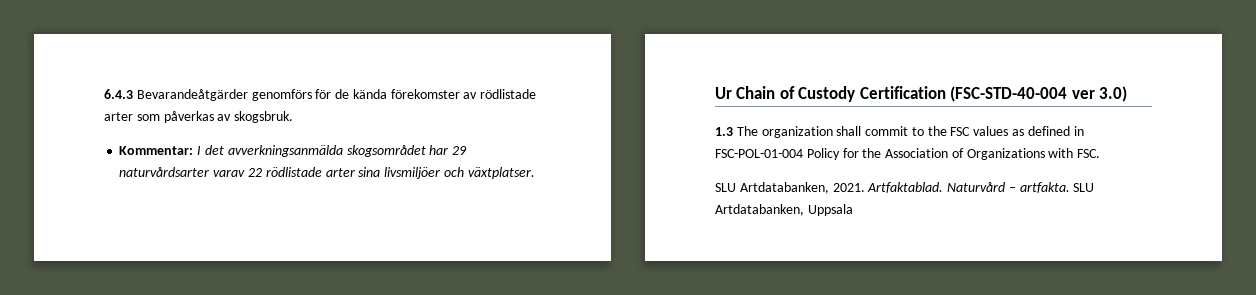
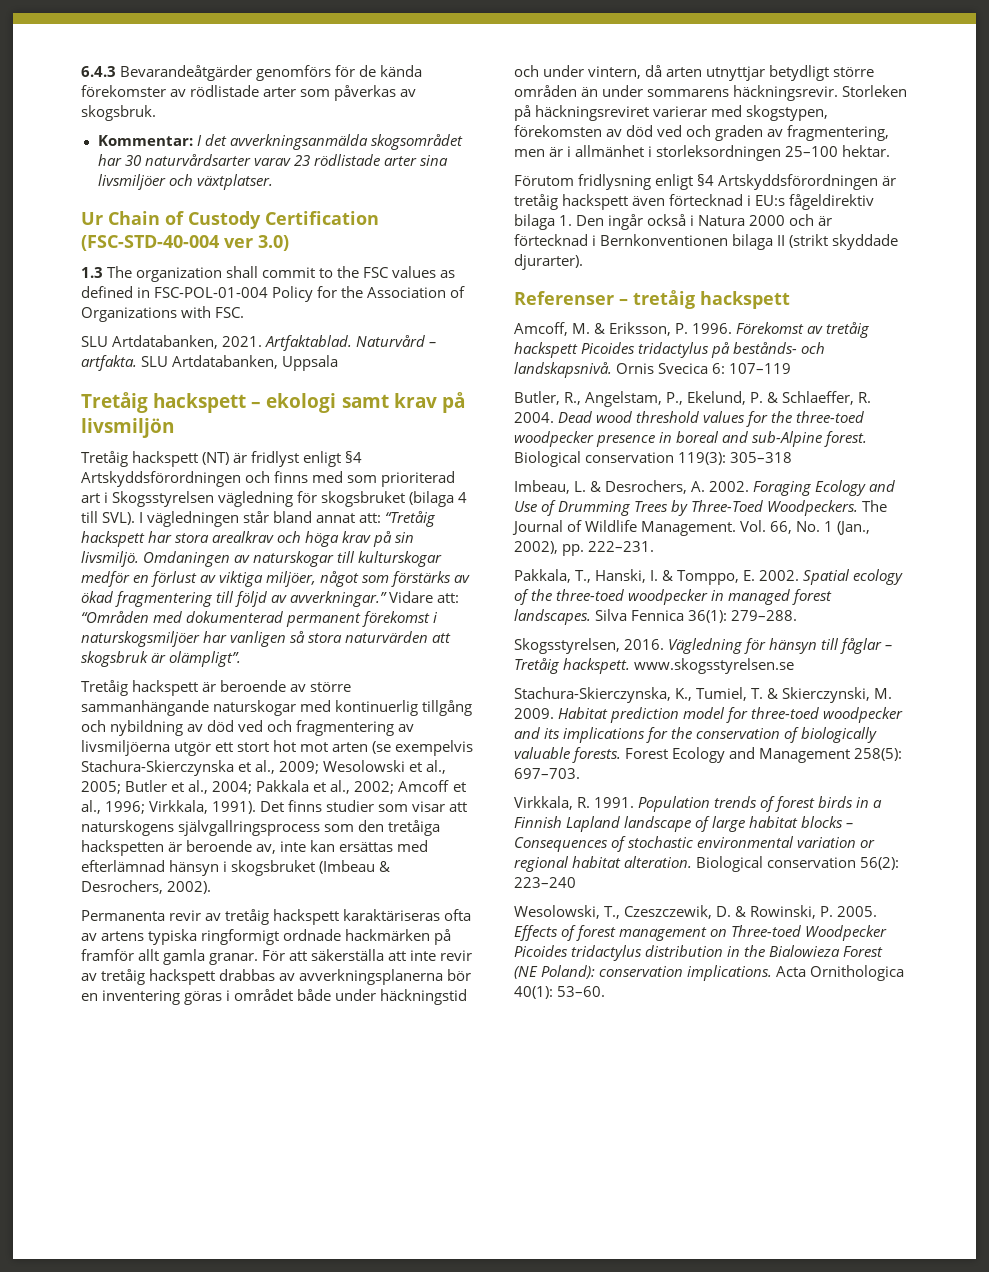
[452,146,468,155] 29 -> [124,155,141,166] 30
[247,168,262,177] 22 -> [293,155,310,166] 23
(853, 210) none -> [81,392,465,413] [81,418,174,438] [81,451,363,467] [81,471,456,487] [81,491,468,507] [81,511,437,527] [81,531,415,547] [81,551,443,567] [81,571,471,587] [81,591,460,607] [81,611,438,627] [81,631,452,647] [81,651,242,667] [81,680,352,696] [81,700,473,716] [81,720,415,736] [81,740,474,756] [81,760,447,776] [81,780,466,794] [81,800,468,814] [81,820,441,836] [81,840,429,856] [81,860,391,876] [81,880,212,894] [81,909,472,925] [81,929,452,945] [81,949,473,965] [81,969,472,985] [81,989,468,1005] [514,65,875,81] [514,85,908,101] [514,105,829,121] [514,125,890,141] [514,145,891,161] [514,174,897,190] [514,194,875,210] [514,214,833,230] [514,234,899,250] [514,254,583,270] [514,290,790,309] [514,322,871,338] [514,342,826,358] [514,362,792,378] [514,391,872,407] [514,411,865,427] [514,431,868,447] [514,451,793,467] [514,480,896,496] [514,500,888,516] [512,520,871,536] [514,541,655,556] [514,569,904,585] [514,589,833,605] [514,609,798,625] [514,638,893,654] [514,658,795,674] [514,687,893,703] [514,707,904,723] [514,727,878,743] [514,747,903,763] [514,768,580,779] [514,796,883,812] [514,816,854,832] [514,836,876,852] [514,856,900,872] [514,877,576,888] [514,905,878,919] [514,925,888,941] [514,945,884,961] [514,965,905,981] [514,986,606,999] // Tretåig hackspett – ekologi samt krav på livsmiljön // Tretåig hackspett (NT) är fridlyst enligt §4 Artskyddsförordningen och finns med som prioriterad art i Skogsstyrelsen vägledning för skogsbruket (bilaga 4 till SVL). I vägledningen står bland annat att: “Tretåig hackspett har stora arealkrav och höga krav på sin livsmiljö. Omdaningen av naturskogar till kulturskogar medför en förlust av viktiga miljöer, något som förstärks av ökad fragmentering till följd av avverkningar.” Vidare att: “Områden med dokumenterad permanent förekomst i naturskogsmiljöer har vanligen så stora naturvärden att skogsbruk är olämpligt”. // Tretåig hackspett är beroende av större sammanhängande naturskogar med kontinuerlig tillgång och nybildning av död ved och fragmentering av livsmiljöerna utgör ett stort hot mot arten (se exempelvis Stachura-Skierczynska et al., 2009; Wesolowski et al., 2005; Butler et al., 2004; Pakkala et al., 2002; Amcoff et al., 1996; Virkkala, 1991). Det finns studier som visar att naturskogens självgallringsprocess som den tretåiga hackspetten är beroende av, inte kan ersättas med efterlämnad hänsyn i skogsbruket (Imbeau & Desrochers, 2002). // Permanenta revir av tretåig hackspett karaktäriseras ofta av artens typiska ringformigt ordnade hackmärken på framför allt gamla granar. För att säkerställa att inte revir av tretåig hackspett drabbas av avverkningsplanerna bör en inventering göras i området både under häckningstid och under vintern, då arten utnyttjar betydligt större områden än under sommarens häckningsrevir. Storleken på häckningsreviret varierar med skogstypen, förekomsten av död ved och graden av fragmentering, men är i allmänhet i storleksordningen 25–100 hektar. // Förutom fridlysning enligt §4 Artskyddsförordningen är tretåig hackspett även förtecknad i EU:s fågeldirektiv bilaga 1. Den ingår också i Natura 2000 och är förtecknad i Bernkonventionen bilaga II (strikt skyddade djurarter). // Referenser – tretåig hackspett // Amcoff, M. & Eriksson, P. 1996. Förekomst av tretåig hackspett Picoides tridactylus på bestånds- och landskapsnivå. Ornis Svecica 6: 107–119 // Butler, R., Angelstam, P., Ekelund, P. & Schlaeffer, R. 2004. Dead wood threshold values for the three-toed woodpecker presence in boreal and sub-Alpine forest. Biological conservation 119(3): 305–318 // Imbeau, L. & Desrochers, A. 2002. Foraging Ecology and Use of Drumming Trees by Three-Toed Woodpeckers. The Journal of Wildlife Management. Vol. 66, No. 1 (Jan., 2002), pp. 222–231. // Pakkala, T., Hanski, I. & Tomppo, E. 2002. Spatial ecology of the three-toed woodpecker in managed forest landscapes. Silva Fennica 36(1): 279–288. // Skogsstyrelsen, 2016. Vägledning för hänsyn till fåglar – Tretåig hackspett. www.skogsstyrelsen.se // Stachura-Skierczynska, K., Tumiel, T. & Skierczynski, M. 2009. Habitat prediction model for three-toed woodpecker and its implications for the conservation of biologically valuable forests. Forest Ecology and Management 258(5): 697–703. // Virkkala, R. 1991. Population trends of forest birds in a Finnish Lapland landscape of large habitat blocks – Consequences of stochastic environmental variation or regional habitat alteration. Biological conservation 56(2): 223–240 // Wesolowski, T., Czeszczewik, D. & Rowinski, P. 2005. Effects of forest management on Three-toed Woodpecker Picoides tridactylus distribution in the Bialowieza Forest (NE Poland): conservation implications. Acta Ornithologica 40(1): 53–60.

